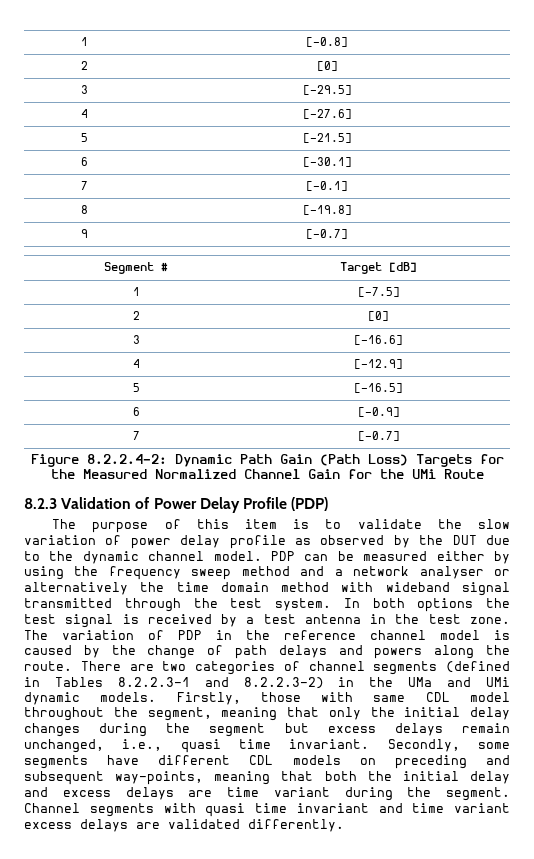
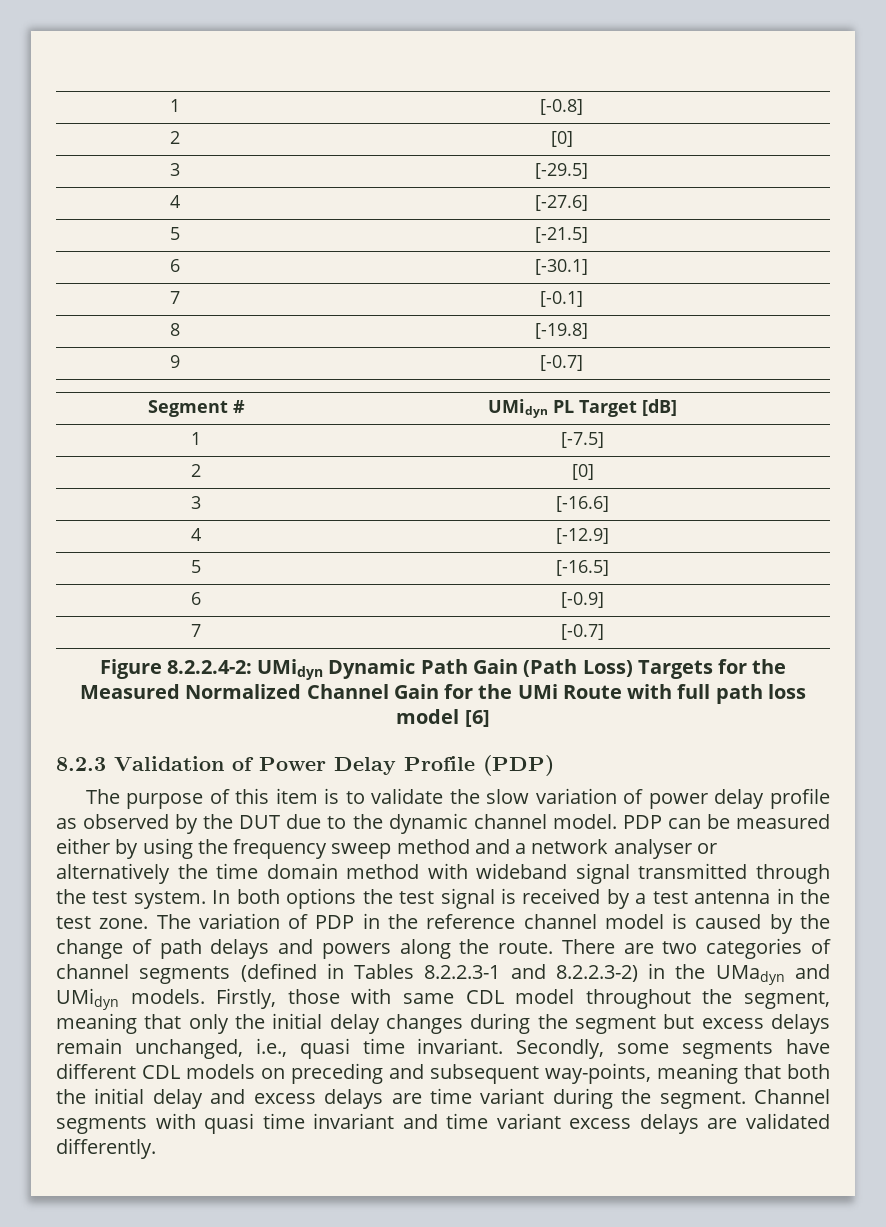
(168, 267) none -> [488,399,575,418] UMidyn PL
(167, 459) none -> [257,659,324,680] UMidyn
(484, 474) none -> [627,684,806,704] [396,709,490,727] with full path loss model [6]
[408,677,511,687] [24,692,80,705] UMa and UMi dynamic -> [715,964,831,985] [56,988,119,1010] UMadyn and UMidyn

